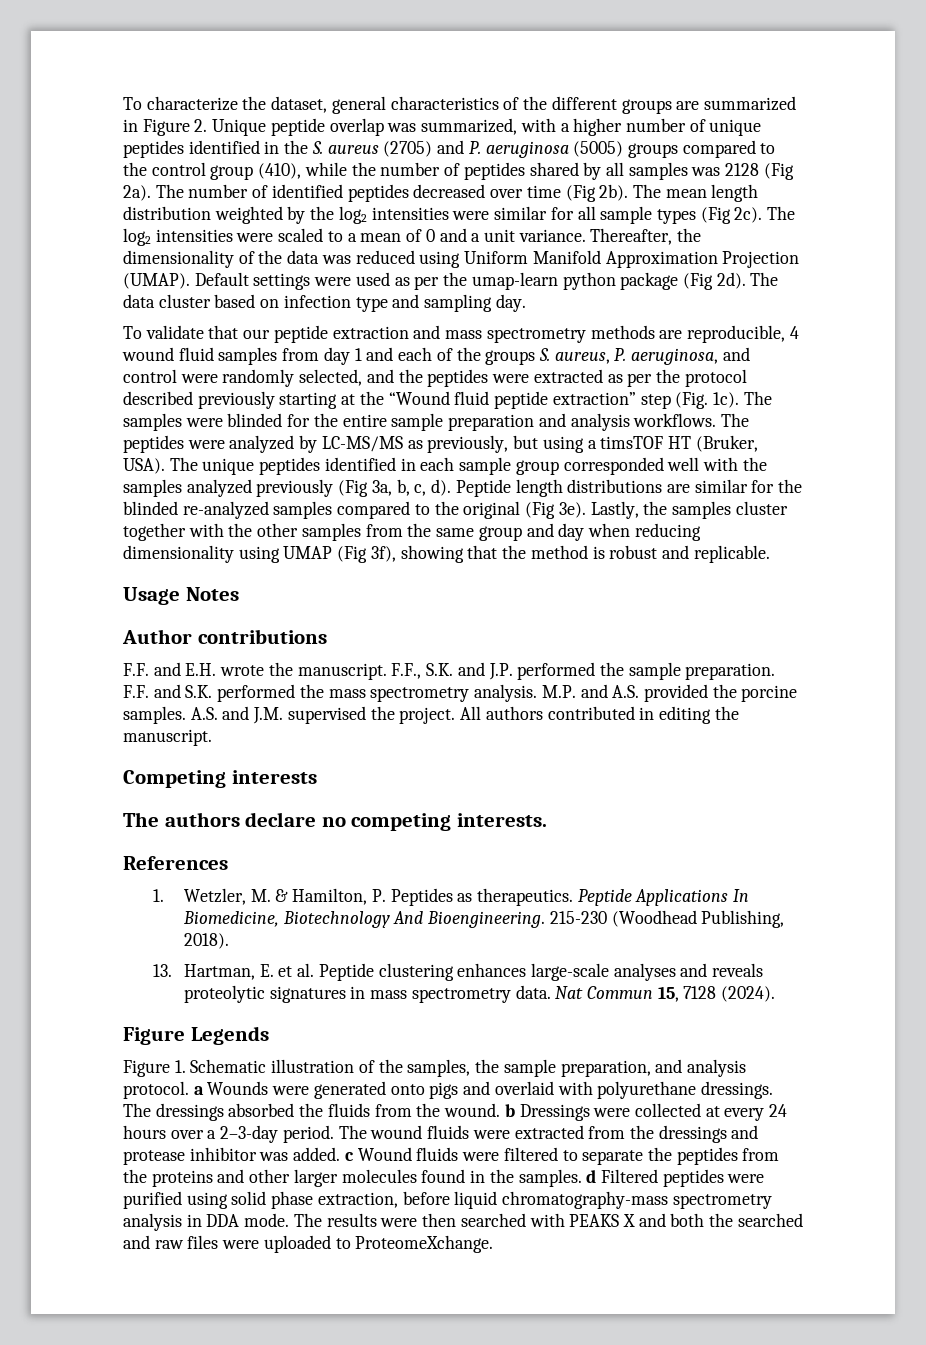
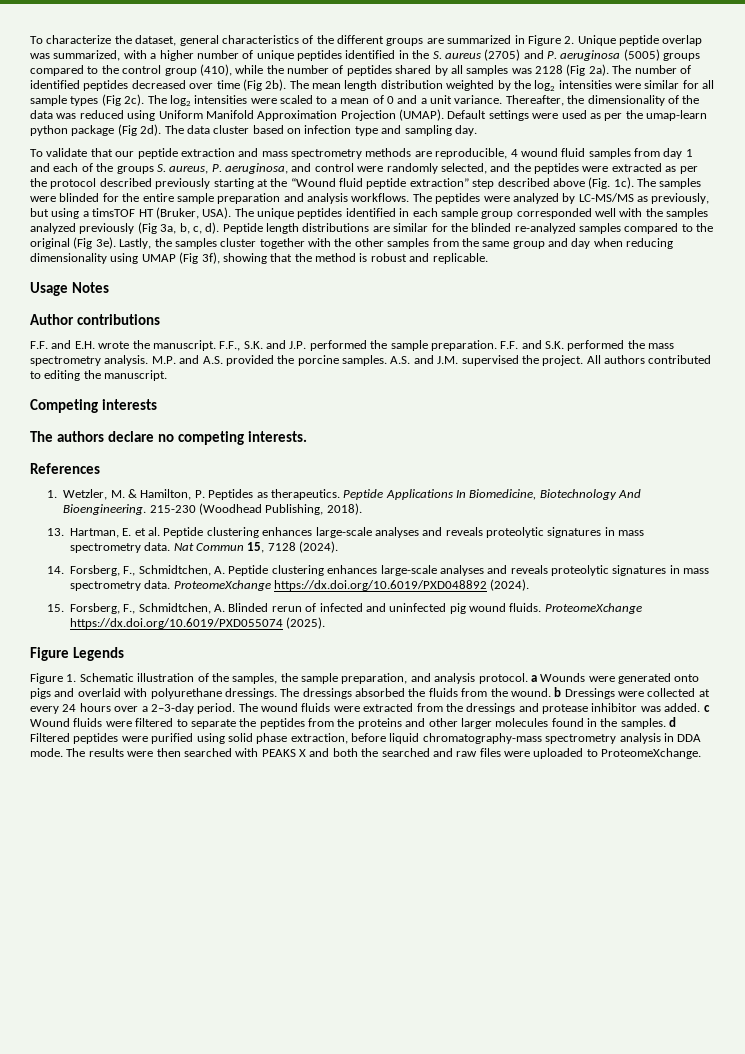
(671, 401) none -> [497,178,585,187] described above
[639,707,655,720] in -> [30,371,41,379] to
(776, 994) none -> [46,565,710,576] [69,579,530,591] [46,603,642,614] [69,617,326,629] // 14. Forsberg, F., Schmidtchen, A. Peptide clustering enhances large-scale analyses and reveals proteolytic signatures in mass spectrometry data. ProteomeXchange https://dx.doi.org/10.6019/PXD048892 (2024). // 15. Forsberg, F., Schmidtchen, A. Blinded rerun of infected and uninfected pig wound fluids. ProteomeXchange https://dx.doi.org/10.6019/PXD055074 (2025).

